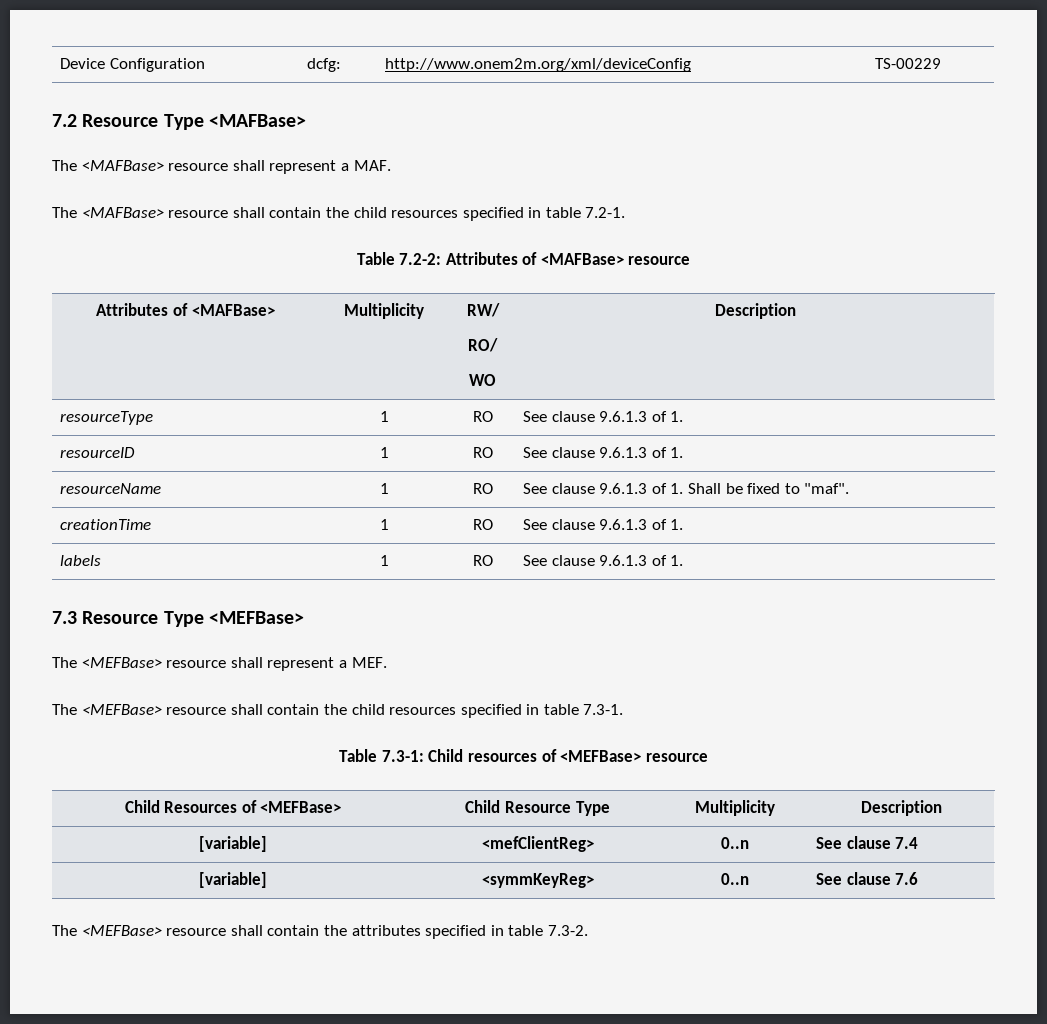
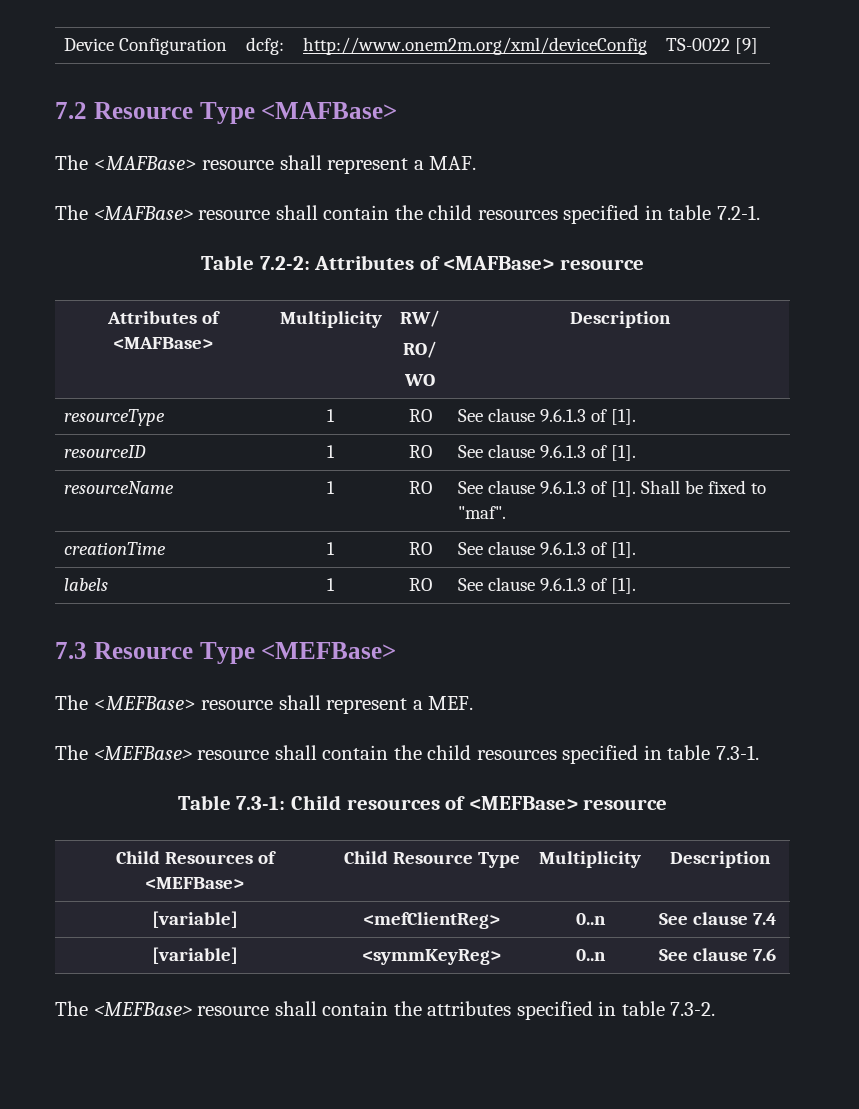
[874,58,941,69] TS-00229 -> [665,38,758,54] TS-0022 [9]
[670,411,684,422] 1. -> [610,409,636,425] [1].
[670,447,684,458] 1. -> [610,445,636,461] [1].
[670,483,684,494] 1. -> [610,481,636,497] [1].
[670,519,684,530] 1. -> [610,542,636,558] [1].
[670,555,684,566] 1. -> [610,578,636,594] [1].

